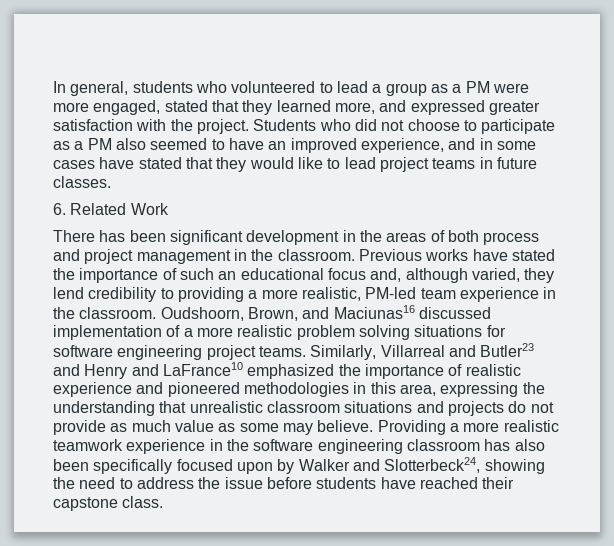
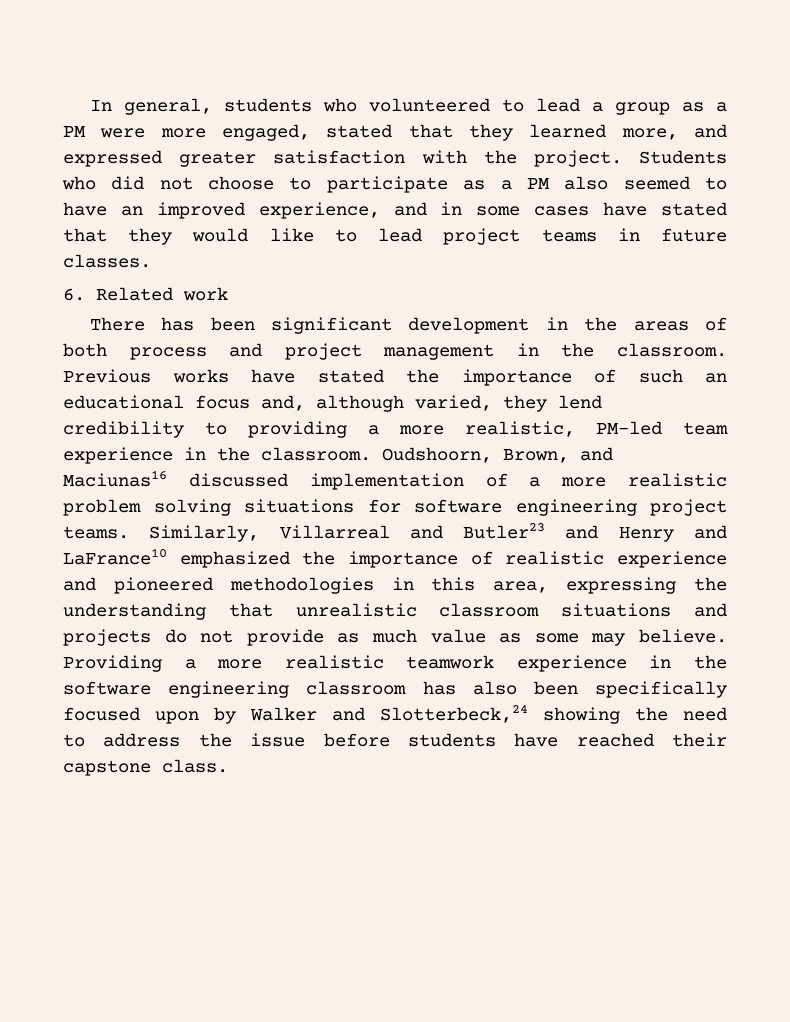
[130,203,169,215] Work -> [183,287,228,301] work
[384,457,481,473] Slotterbeck24, -> [380,705,528,723] Slotterbeck,24

